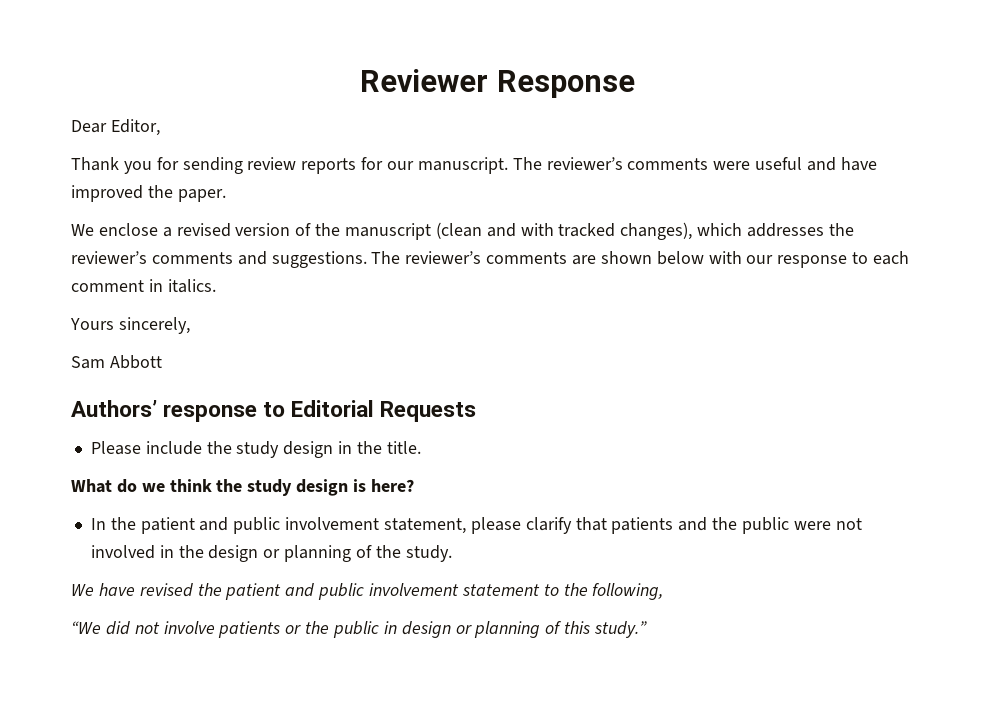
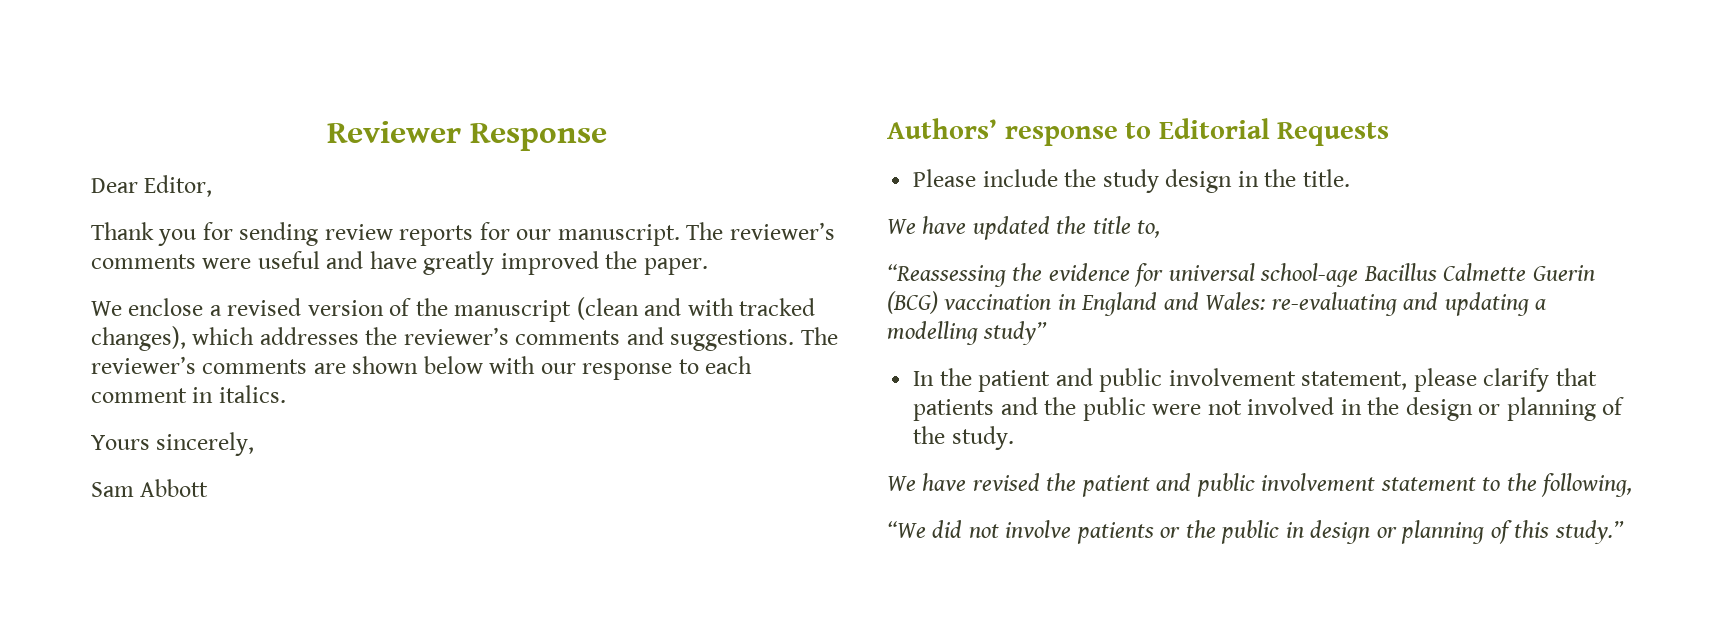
(877, 164) none -> [423,251,495,275] greatly
[71,479,414,496] What do we think the study design is here? -> [887,216,1161,240] [887,263,1595,287] [887,291,1547,316] [887,321,1048,345] We have updated the title to, // “Reassessing the evidence for universal school-age Bacillus Calmette Guerin (BCG) vaccination in England and Wales: re-evaluating and updating a modelling study”

